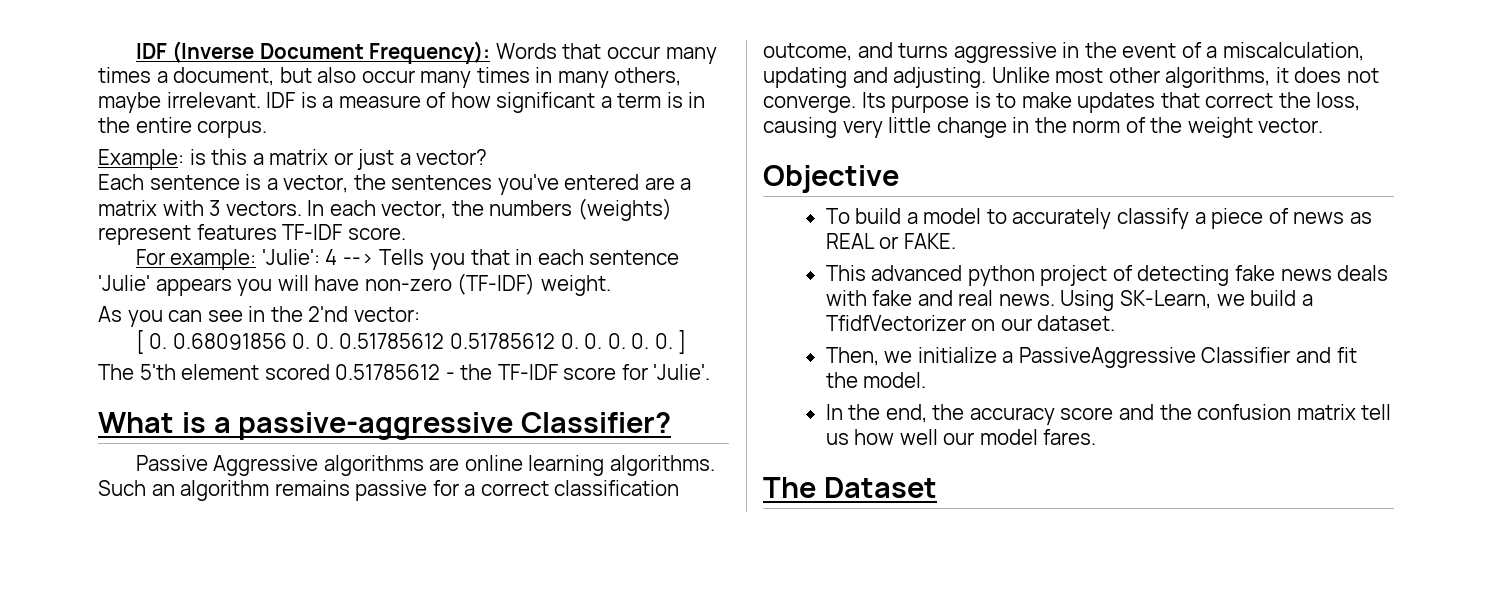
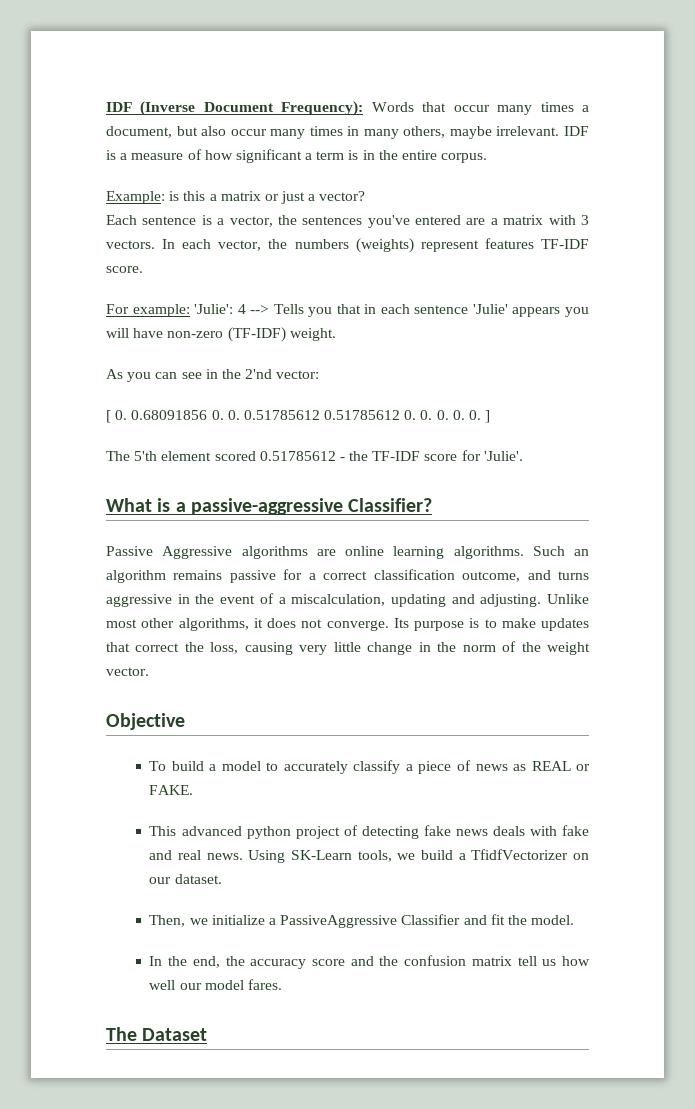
[1120,290,1212,309] SK-Learn, -> [291,850,392,862] SK-Learn tools,

